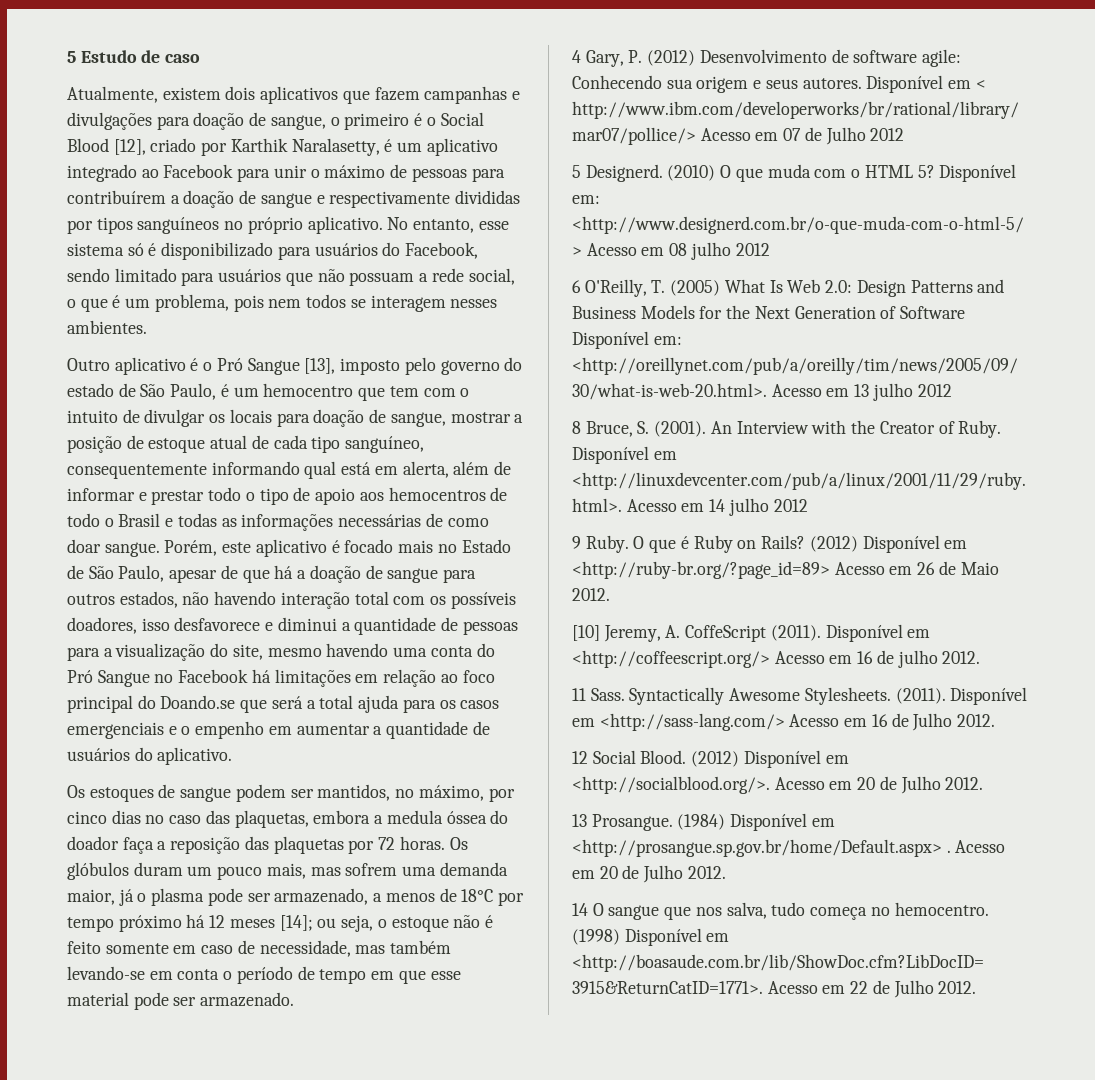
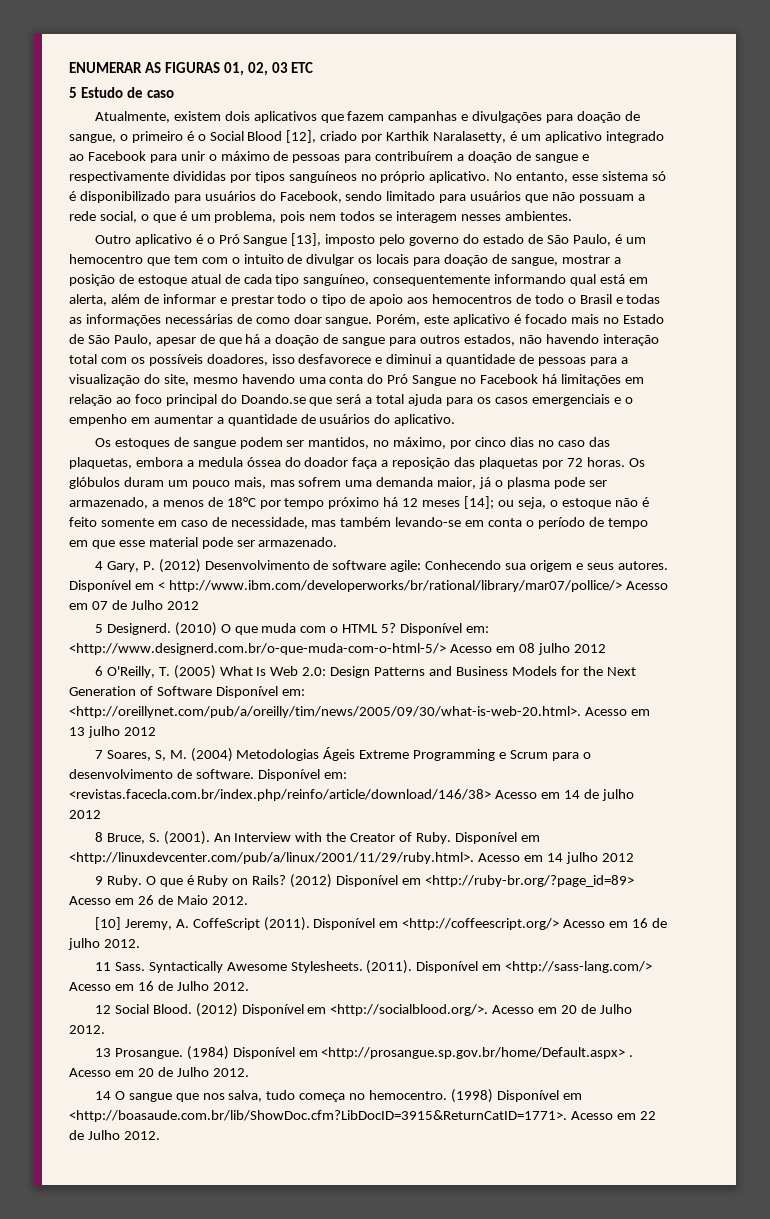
(67, 57) none -> [69,62,314,76] ENUMERAR AS FIGURAS 01, 02, 03 ETC //
(952, 390) none -> [94,747,591,762] [69,769,347,781] [69,789,634,801] [69,810,101,819] // 7 Soares, S, M. (2004) Metodologias Ágeis Extreme Programming e Scrum para o desenvolvimento de software. Disponível em: <revistas.facecla.com.br/index.php/reinfo/article/download/146/38> Acesso em 14 de julho 2012

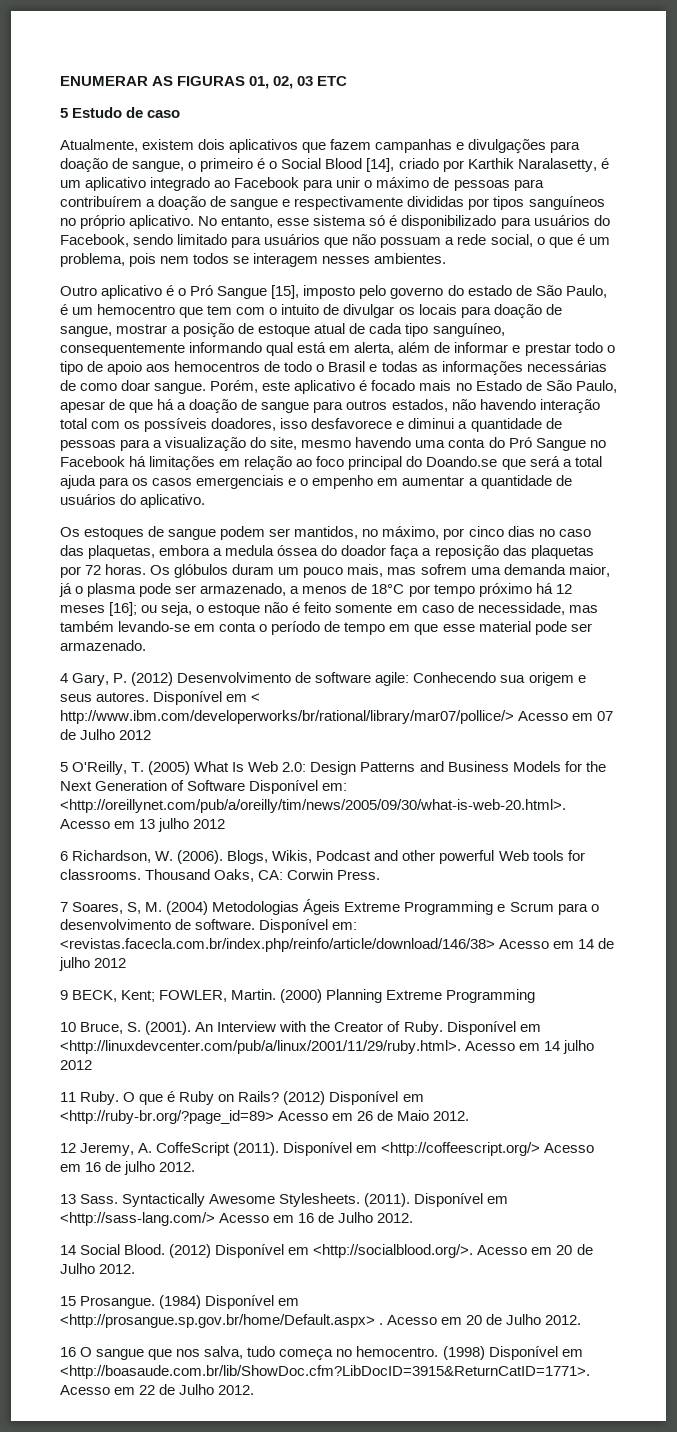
[286,130,317,143] [12], -> [366,158,395,172] [14],
[291,233,322,246] [13], -> [271,285,300,299] [15],
[464,496,495,509] [14]; -> [109,602,138,616] [16];
[106,622,489,636] [69,643,606,655] [94,666,103,676] Designerd. (2010) O que muda com o HTML 5? Disponível em: <http://www.designerd.com.br/o-que-muda-com-o-html-5/> Acesso em 08 julho 2012 // 6 -> (68, 767) none
(156, 731) none -> [60,850,585,864] [60,869,381,882] // 6 Richardson, W. (2006). Blogs, Wikis, Podcast and other powerful Web tools for classrooms. Thousand Oaks, CA: Corwin Press.
[94,832,103,842] 8 -> [60,989,536,1003] [60,1022,76,1032] 9 BECK, Kent; FOWLER, Martin. (2000) Planning Extreme Programming // 10
[94,876,103,885] 9 -> [60,1092,76,1102] 11
[94,917,121,930] [10] -> [60,1143,76,1153] 12
[94,962,111,971] 11 -> [60,1194,76,1204] 13
[94,1005,111,1014] 12 -> [60,1245,76,1255] 14
[94,1048,111,1057] 13 -> [60,1296,76,1306] 15
[94,1091,111,1100] 14 -> [60,1347,76,1357] 16

